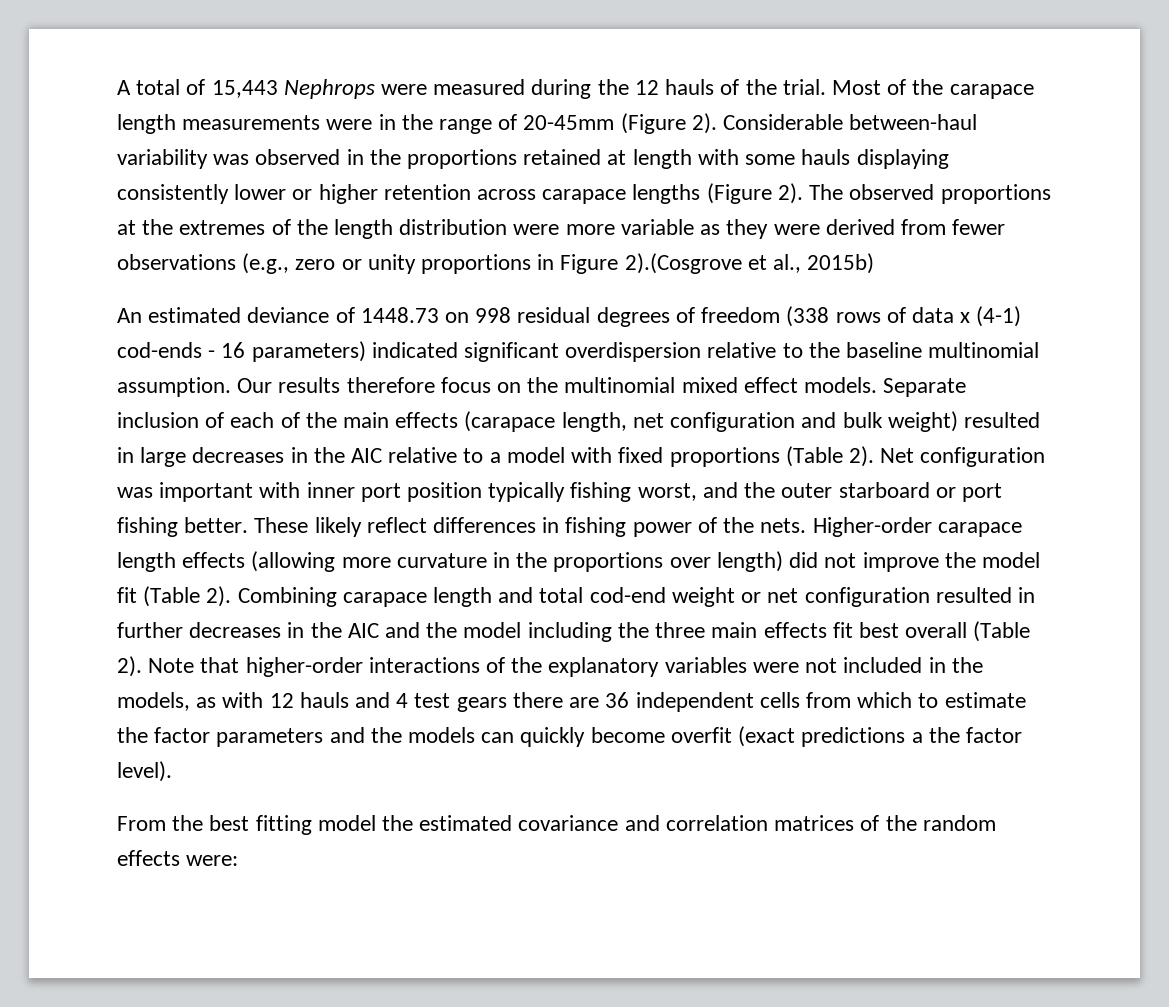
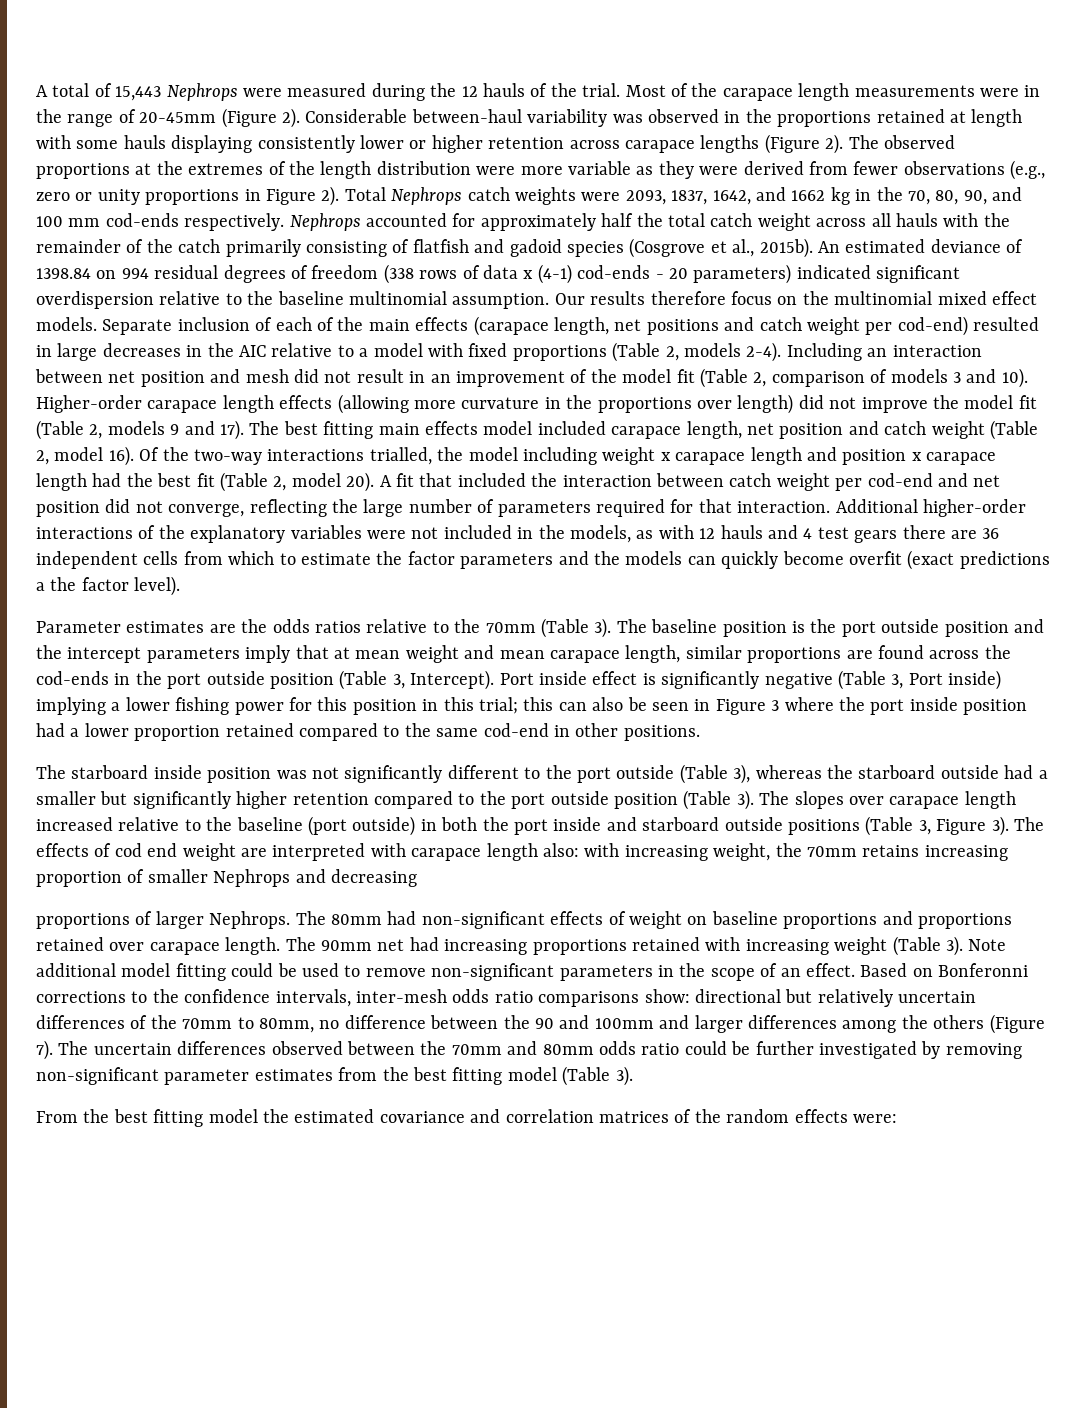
[624,253,742,274] 2).(Cosgrove -> [321,186,1023,206] [36,213,1010,231] [36,238,706,258] 2). Total Nephrops catch weights were 2093, 1837, 1642, and 1662 kg in the 70, 80, 90, and 100 mm cod-ends respectively. Nephrops accounted for approximately half the total catch weight across all hauls with the remainder of the catch primarily consisting of flatfish and gadoid species (Cosgrove
[807,253,875,274] 2015b) // -> [759,238,813,258] 2015b).
[360,307,512,323] 1448.73 on 998 -> [36,268,149,279] 1398.84 on 994
[221,342,246,358] 16 -> [668,268,688,279] 20
[670,411,958,432] configuration and bulk weight) -> [646,316,968,336] positions and catch weight per cod-end)
[848,446,1046,467] [117,482,1002,502] [117,517,807,537] 2). Net configuration was important with inner port position typically fishing worst, and the outer starboard or port fishing better. These likely reflect differences in fishing power of the nets. -> [665,342,982,362] [35,368,1028,388] 2, models 2-4). Including an interaction between net position and mesh did not result in an improvement of the model fit (Table 2, comparison of models 3 and 10).
[206,586,1035,607] [117,621,1031,642] [117,656,240,677] 2). Combining carapace length and total cod-end weight or net configuration resulted in further decreases in the AIC and the model including the three main effects fit best overall (Table 2). Note that -> [89,420,1038,440] [36,446,997,466] [36,472,1001,492] [36,499,918,517] 2, models 9 and 17). The best fitting main effects model included carapace length, net position and catch weight (Table 2, model 16). Of the two-way interactions trialled, the model including weight x carapace length and position x carapace length had the best fit (Table 2, model 20). A fit that included the interaction between catch weight per cod-end and net position did not converge, reflecting the large number of parameters required for that interaction. Additional
(172, 771) none -> [36,618,1044,638] [36,645,1011,663] [36,670,1002,690] [36,697,1028,715] [36,723,700,741] [36,764,1048,784] [36,790,1016,810] [36,816,1044,836] [36,843,1008,861] [36,869,417,887] [36,911,1012,929] [36,936,1007,956] [36,963,1029,981] [36,989,977,1007] [36,1014,1045,1034] [36,1040,1022,1060] [36,1066,633,1086] // Parameter estimates are the odds ratios relative to the 70mm (Table 3). The baseline position is the port outside position and the intercept parameters imply that at mean weight and mean carapace length, similar proportions are found across the cod-ends in the port outside position (Table 3, Intercept). Port inside effect is significantly negative (Table 3, Port inside) implying a lower fishing power for this position in this trial; this can also be seen in Figure 3 where the port inside position had a lower proportion retained compared to the same cod-end in other positions. // The starboard inside position was not significantly different to the port outside (Table 3), whereas the starboard outside had a smaller but significantly higher retention compared to the port outside position (Table 3). The slopes over carapace length increased relative to the baseline (port outside) in both the port inside and starboard outside positions (Table 3, Figure 3). The effects of cod end weight are interpreted with carapace length also: with increasing weight, the 70mm retains increasing proportion of smaller Nephrops and decreasing // proportions of larger Nephrops. The 80mm had non-significant effects of weight on baseline proportions and proportions retained over carapace length. The 90mm net had increasing proportions retained with increasing weight (Table 3). Note additional model fitting could be used to remove non-significant parameters in the scope of an effect. Based on Bonferonni corrections to the confidence intervals, inter-mesh odds ratio comparisons show: directional but relatively uncertain differences of the 70mm to 80mm, no difference between the 90 and 100mm and larger differences among the others (Figure 7). The uncertain differences observed between the 70mm and 80mm odds ratio could be further investigated by removing non-significant parameter estimates from the best fitting model (Table 3).

